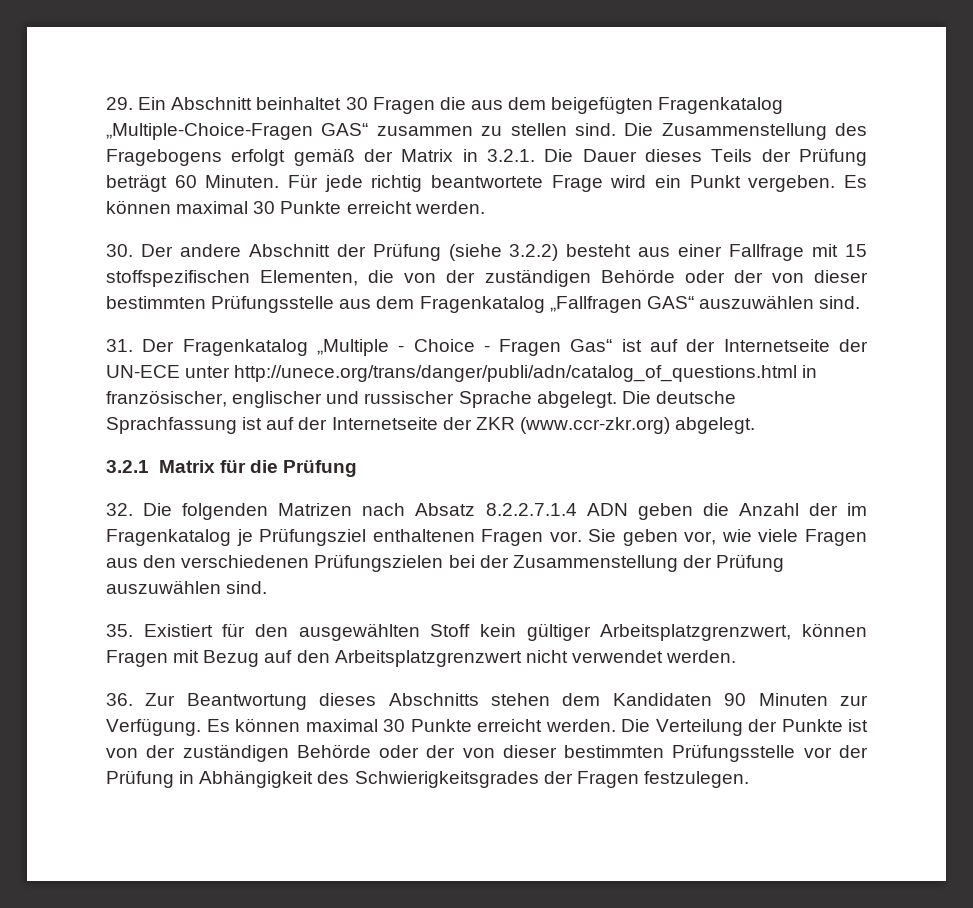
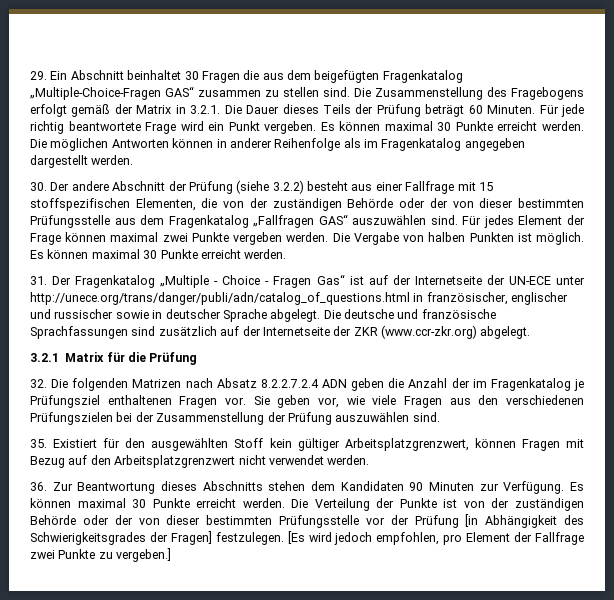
(485, 207) none -> [30,138,525,151] [30,155,134,168] Die möglichen Antworten können in anderer Reihenfolge als im Fragenkatalog angegeben dargestellt werden.
(861, 302) none -> [462,215,585,228] [30,232,584,245] [30,249,287,259] Für jedes Element der Frage können maximal zwei Punkte vergeben werden. Die Vergabe von halben Punkten ist möglich. Es können maximal 30 Punkte erreicht werden.
(455, 397) none -> [115,309,221,319] sowie in deutscher
[106,417,263,434] Sprachfassung ist -> [397,309,496,319] [30,326,217,339] und französische Sprachfassungen sind zusätzlich
[485,503,577,516] 8.2.2.7.1.4 -> [260,379,319,388] 8.2.2.7.2.4
[179,771,195,784] in -> [465,514,479,527] [in
[576,771,749,788] Fragen festzulegen. -> [170,531,585,545] [30,548,172,562] Fragen] festzulegen. [Es wird jedoch empfohlen, pro Element der Fallfrage zwei Punkte zu vergeben.]

